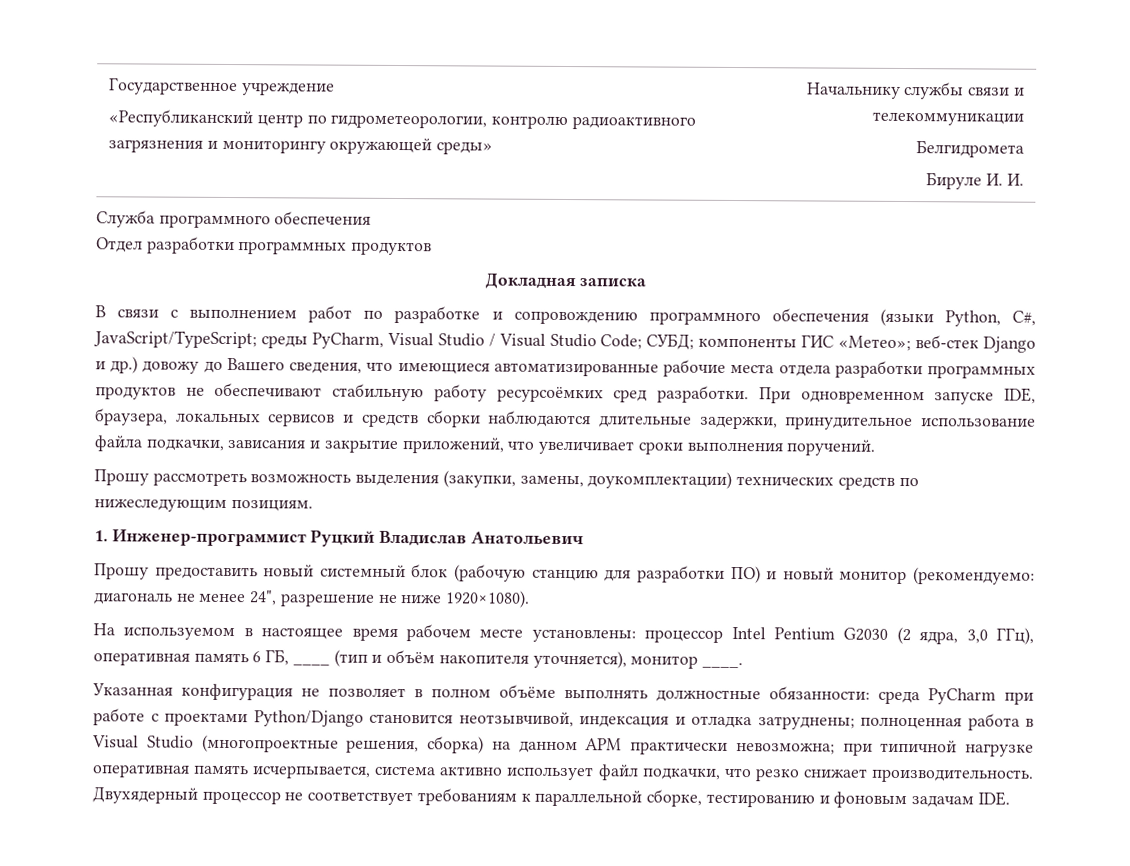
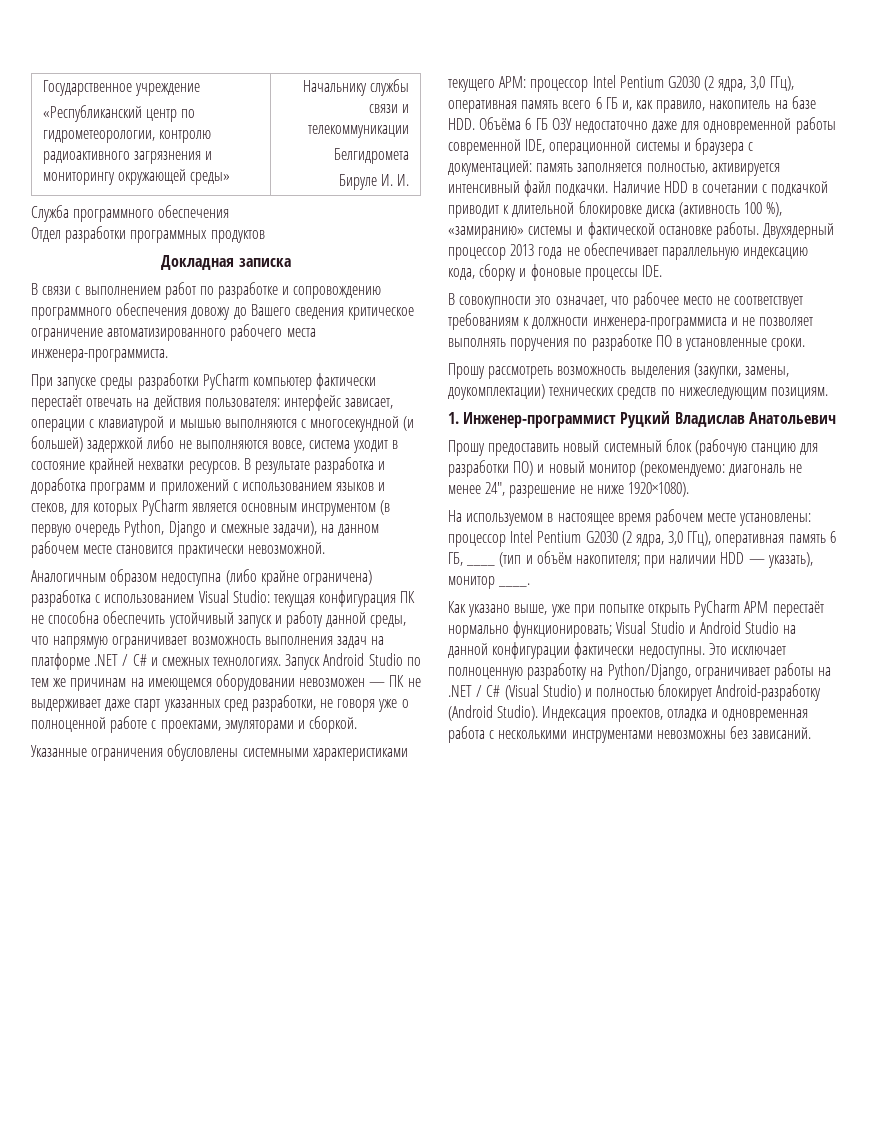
[879,308,1037,327] [93,330,1037,353] [95,356,1037,379] [95,382,1036,405] [95,408,1036,431] [94,435,876,456] (языки Python, C#, JavaScript/TypeScript; среды PyCharm, Visual Studio / Visual Studio Code; СУБД; компоненты ГИС «Метео»; веб-стек Django и др.) довожу до Вашего сведения, что имеющиеся автоматизированные рабочие места отдела разработки программных продуктов не обеспечивают стабильную работу ресурсоёмких сред разработки. При одновременном запуске IDE, браузера, локальных сервисов и средств сборки наблюдаются длительные задержки, принудительное использование файла подкачки, зависания и закрытие приложений, что увеличивает сроки выполнения поручений. -> [191,304,415,320] [31,324,316,341] [31,349,168,362] [31,373,377,390] [31,394,394,411] [31,416,415,432] [31,436,399,453] [31,457,386,474] [31,478,386,495] [31,499,391,516] [31,520,380,537] [31,541,325,558] [31,569,372,586] [31,590,416,607] [31,611,407,628] [31,636,385,649] [31,653,421,670] [31,674,421,691] [31,695,409,712] [31,716,358,733] [31,744,408,761] [448,75,794,92] [448,96,816,113] [448,117,836,134] [448,138,754,155] [448,160,780,176] [448,180,829,197] [448,201,783,218] [448,222,835,239] [448,243,809,260] [448,264,662,281] [448,292,804,309] [448,313,814,330] [448,334,806,351] довожу до Вашего сведения критическое ограничение автоматизированного рабочего места инженера-программиста. // При запуске среды разработки PyCharm компьютер фактически перестаёт отвечать на действия пользователя: интерфейс зависает, операции с клавиатурой и мышью выполняются с многосекундной (и большей) задержкой либо не выполняются вовсе, система уходит в состояние крайней нехватки ресурсов. В результате разработка и доработка программ и приложений с использованием языков и стеков, для которых PyCharm является основным инструментом (в первую очередь Python, Django и смежные задачи), на данном рабочем месте становится практически невозможной. // Аналогичным образом недоступна (либо крайне ограничена) разработка с использованием Visual Studio: текущая конфигурация ПК не способна обеспечить устойчивый запуск и работу данной среды, что напрямую ограничивает возможность выполнения задач на платформе .NET / C# и смежных технологиях. Запуск Android Studio по тем же причинам на имеющемся оборудовании невозможен — ПК не выдерживает даже старт указанных сред разработки, не говоря уже о полноценной работе с проектами, эмуляторами и сборкой. // Указанные ограничения обусловлены системными характеристиками текущего АРМ: процессор Intel Pentium G2030 (2 ядра, 3,0 ГГц), оперативная память всего 6 ГБ и, как правило, накопитель на базе HDD. Объёма 6 ГБ ОЗУ недостаточно даже для одновременной работы современной IDE, операционной системы и браузера с документацией: память заполняется полностью, активируется интенсивный файл подкачки. Наличие HDD в сочетании с подкачкой приводит к длительной блокировке диска (активность 100 %), «замиранию» системы и фактической остановке работы. Двухядерный процессор 2013 года не обеспечивает параллельную индексацию кода, сборку и фоновые процессы IDE. // В совокупности это означает, что рабочее место не соответствует требованиям к должности инженера-программиста и не позволяет выполнять поручения по разработке ПО в установленные сроки.
[438,650,743,669] [92,683,1034,705] [93,708,1034,731] [92,734,1034,757] [92,764,1035,783] [92,786,1010,809] накопителя уточняется), монитор ____. // Указанная конфигурация не позволяет в полном объёме выполнять должностные обязанности: среда PyCharm при работе с проектами Python/Django становится неотзывчивой, индексация и отладка затруднены; полноценная работа в Visual Studio (многопроектные решения, сборка) на данном АРМ практически невозможна; при типичной нагрузке оперативная память исчерпывается, система активно использует файл подкачки, что резко снижает производительность. Двухядерный процессор не соответствует требованиям к параллельной сборке, тестированию и фоновым задачам IDE. -> [575,552,813,568] [448,576,531,589] [448,600,824,617] [448,621,797,638] [448,642,786,659] [448,663,832,680] [448,684,822,701] [448,705,809,722] [448,726,812,743] накопителя; при наличии HDD — указать), монитор ____. // Как указано выше, уже при попытке открыть PyCharm АРМ перестаёт нормально функционировать; Visual Studio и Android Studio на данной конфигурации фактически недоступны. Это исключает полноценную разработку на Python/Django, ограничивает работы на .NET / C# (Visual Studio) и полностью блокирует Android-разработку (Android Studio). Индексация проектов, отладка и одновременная работа с несколькими инструментами невозможны без зависаний.

